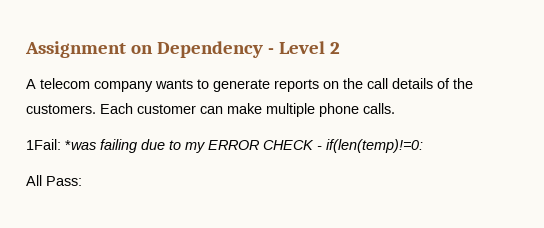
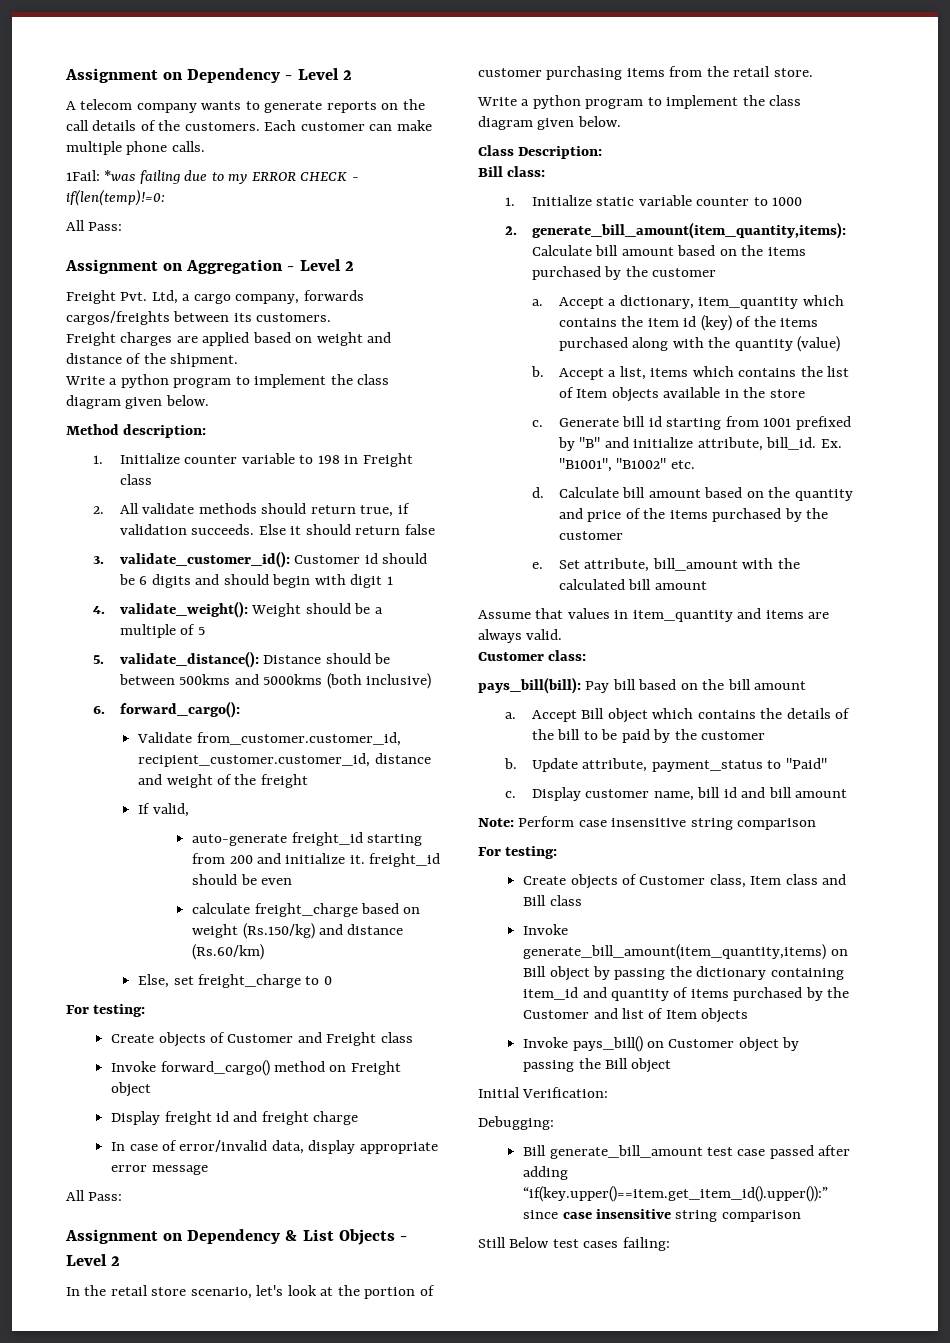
(82, 181) none -> [65,259,354,274] [66,290,364,304] [66,311,332,325] [66,332,392,346] [66,353,239,367] [65,374,390,388] [66,395,209,409] [66,424,207,438] [92,453,413,467] [119,474,152,485] [92,503,410,517] [119,524,435,535] [92,551,428,568] [118,574,393,588] [92,601,383,618] [119,624,205,638] [92,651,391,668] [118,673,432,689] [92,701,240,718] [137,732,401,746] [138,753,431,767] [138,774,308,788] [138,803,189,817] [192,832,422,846] [192,853,441,867] [192,874,292,885] [192,903,421,917] [192,923,404,939] [192,944,265,960] [138,974,332,988] [66,1004,146,1017] [111,1032,413,1047] [111,1060,401,1076] [111,1082,152,1097] [111,1111,359,1125] [111,1140,438,1154] [111,1165,208,1175] [66,1190,123,1201] [65,1229,407,1245] [66,1254,121,1266] [66,1285,435,1299] [478,66,813,80] [477,95,802,109] [478,116,621,130] [478,145,603,159] [478,166,546,177] [504,195,803,206] [504,222,846,239] [531,245,806,256] [531,266,717,280] [531,295,844,309] [558,315,819,331] [558,336,841,352] [530,366,850,380] [558,387,805,402] [531,416,851,430] [557,437,842,451] [558,458,695,472] [531,487,853,501] [558,508,829,522] [558,531,623,540] [531,558,800,572] [558,579,707,590] [478,608,830,622] [478,629,563,643] [478,650,587,661] [478,677,807,694] [504,708,851,723] [531,729,766,743] [503,758,827,772] [504,787,848,801] [478,816,817,830] [478,846,558,859] [523,874,847,889] [523,895,582,906] [523,924,569,935] [523,944,848,960] [523,966,844,981] [523,987,850,1001] [523,1008,749,1023] [523,1036,800,1052] [523,1058,672,1073] [478,1087,609,1098] [478,1116,554,1130] [523,1145,851,1159] [523,1166,569,1180] [523,1186,829,1202] [523,1209,801,1222] [478,1237,670,1251] // Assignment on Aggregation - Level 2 // Freight Pvt. Ltd, a cargo company, forwards cargos/freights between its customers. // Freight charges are applied based on weight and distance of the shipment. // Write a python program to implement the class diagram given below. // Method description: // 1. Initialize counter variable to 198 in Freight class // 2. All validate methods should return true, if validation succeeds. Else it should return false // 3. validate_customer_id(): Customer id should be 6 digits and should begin with digit 1 // 4. validate_weight(): Weight should be a multiple of 5 // 5. validate_distance(): Distance should be between 500kms and 5000kms (both inclusive) // 6. forward_cargo(): // Validate from_customer.customer_id, recipient_customer.customer_id, distance and weight of the freight // If valid, // auto-generate freight_id starting from 200 and initialize it. freight_id should be even // calculate freight_charge based on weight (Rs.150/kg) and distance (Rs.60/km) // Else, set freight_charge to 0 // For testing: // Create objects of Customer and Freight class // Invoke forward_cargo() method on Freight object // Display freight id and freight charge // In case of error/invalid data, display appropriate error message // All Pass: // Assignment on Dependency & List Objects - Level 2 // In the retail store scenario, let's look at the portion of customer purchasing items from the retail store. // Write a python program to implement the class diagram given below. // Class Description: // Bill class: // 1. Initialize static variable counter to 1000 // 2. generate_bill_amount(item_quantity,items): Calculate bill amount based on the items purchased by the customer // a. Accept a dictionary, item_quantity which contains the item id (key) of the items purchased along with the quantity (value) // b. Accept a list, items which contains the list of Item objects available in the store // c. Generate bill id starting from 1001 prefixed by "B" and initialize attribute, bill_id. Ex. "B1001", "B1002" etc. // d. Calculate bill amount based on the quantity and price of the items purchased by the customer // e. Set attribute, bill_amount with the calculated bill amount // Assume that values in item_quantity and items are always valid. // Customer class: // pays_bill(bill): Pay bill based on the bill amount // a. Accept Bill object which contains the details of the bill to be paid by the customer // b. Update attribute, payment_status to "Paid" // c. Display customer name, bill id and bill amount // Note: Perform case insensitive string comparison // For testing: // Create objects of Customer class, Item class and Bill class // Invoke generate_bill_amount(item_quantity,items) on Bill object by passing the dictionary containing item_id and quantity of items purchased by the Customer and list of Item objects // Invoke pays_bill() on Customer object by passing the Bill object // Initial Verification: // Debugging: // Bill generate_bill_amount test case passed after adding “if(key.upper()==item.get_item_id().upper()):” since case insensitive string comparison // Still Below test cases failing:

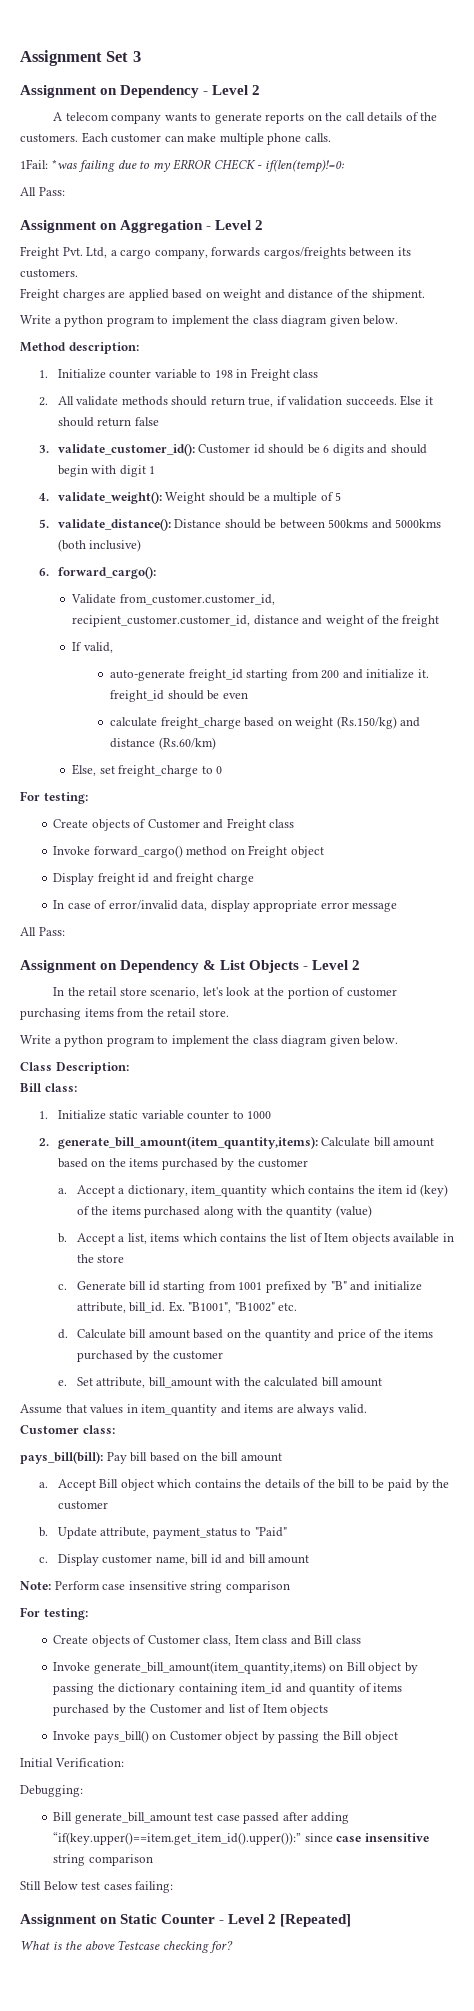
[65,68,158,83] Assignment -> [20,50,141,66] [20,85,96,98] Assignment Set 3 // Assignment
(670, 1244) none -> [20,1914,352,1927] [20,1940,234,1953] // Assignment on Static Counter - Level 2 [Repeated] // What is the above Testcase checking for?

